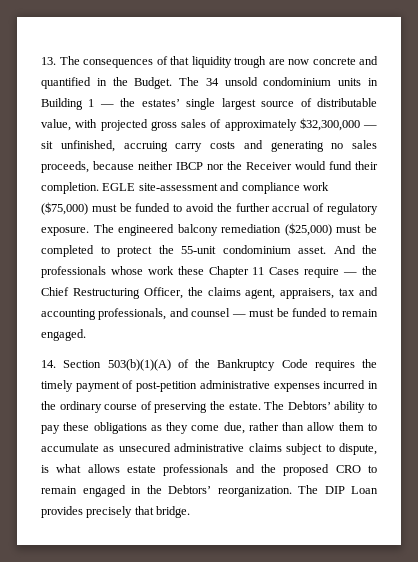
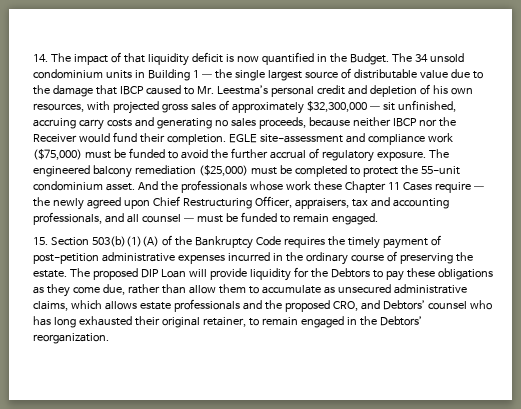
[41,56,378,68] 13. The consequences of that liquidity trough are now concrete and -> [33,52,259,66] 14. The impact of that liquidity deficit is now
[141,99,180,107] estates’ -> (232, 74) none
[41,119,71,131] value, -> [419,69,483,79] [33,84,473,97] [33,103,84,112] value due to the damage that IBCP caused to Mr. Leestma’s personal credit and depletion of his own resources,
[41,287,276,299] Chief Restructuring Officer, the claims agent, -> [52,196,292,210] newly agreed upon Chief Restructuring Officer,
(189, 312) none -> [126,214,139,223] all
[41,360,56,368] 14. -> [33,237,48,245] 15.
[287,401,366,413] Debtors’ ability -> [92,267,370,281] proposed DIP Loan will provide liquidity for the Debtors
[248,443,377,455] [41,464,82,473] claims subject to dispute, is what -> [33,300,102,311] claims, which
[335,465,361,473] CRO -> [332,300,492,311] [33,316,246,328] CRO, and Debtors’ counsel who has long exhausted their original retainer,
[298,485,378,494] [41,506,191,518] The DIP Loan provides precisely that bridge. -> (109, 338) none

